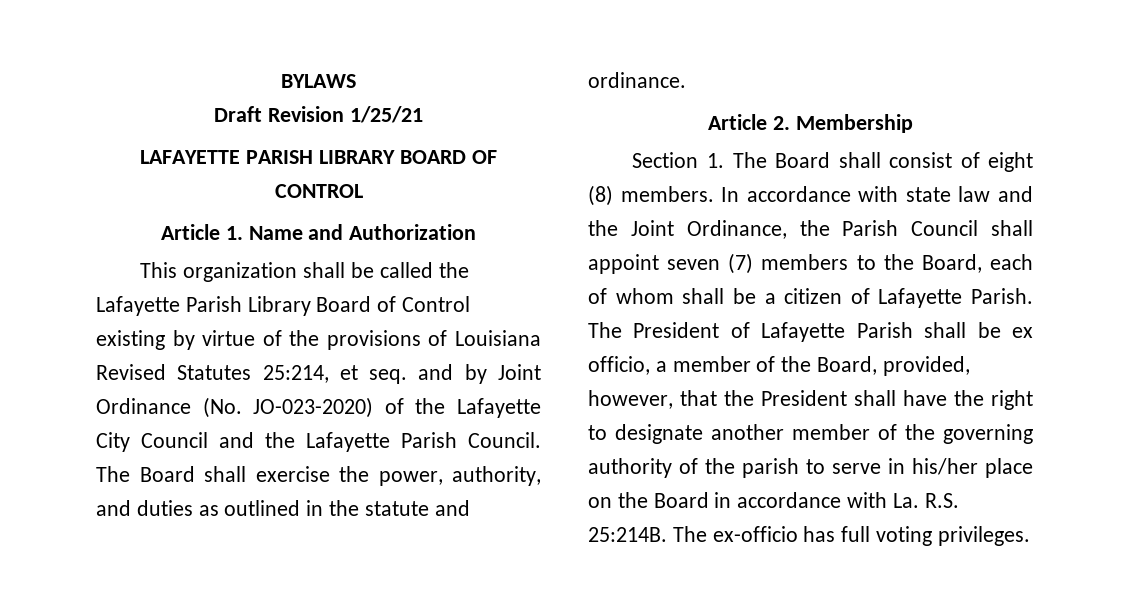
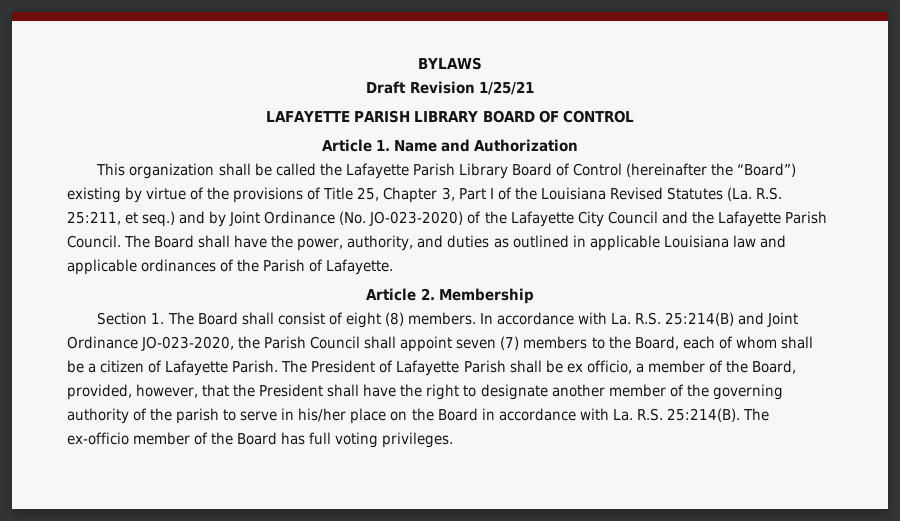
(471, 304) none -> [626,163,797,177] (hereinafter the “Board”)
[455,330,541,346] [96,364,408,384] Louisiana Revised Statutes 25:214, et seq. -> [323,187,782,203] [67,211,176,227] Title 25, Chapter 3, Part I of the Louisiana Revised Statutes (La. R.S. 25:211, et seq.)
[255,466,330,482] exercise -> [234,235,268,248] have
[329,500,470,516] [588,72,686,88] the statute and ordinance. -> [589,235,786,251] [67,259,394,275] applicable Louisiana law and applicable ordinances of the Parish of Lafayette.
[905,186,1033,202] [588,220,787,239] state law and the Joint Ordinance, -> [611,312,799,327] [67,336,235,351] La. R.S. 25:214(B) and Joint Ordinance JO-023-2020,
[588,527,667,542] 25:214B. -> [666,408,740,422] 25:214(B).
(798, 534) none -> [133,432,278,445] member of the Board

